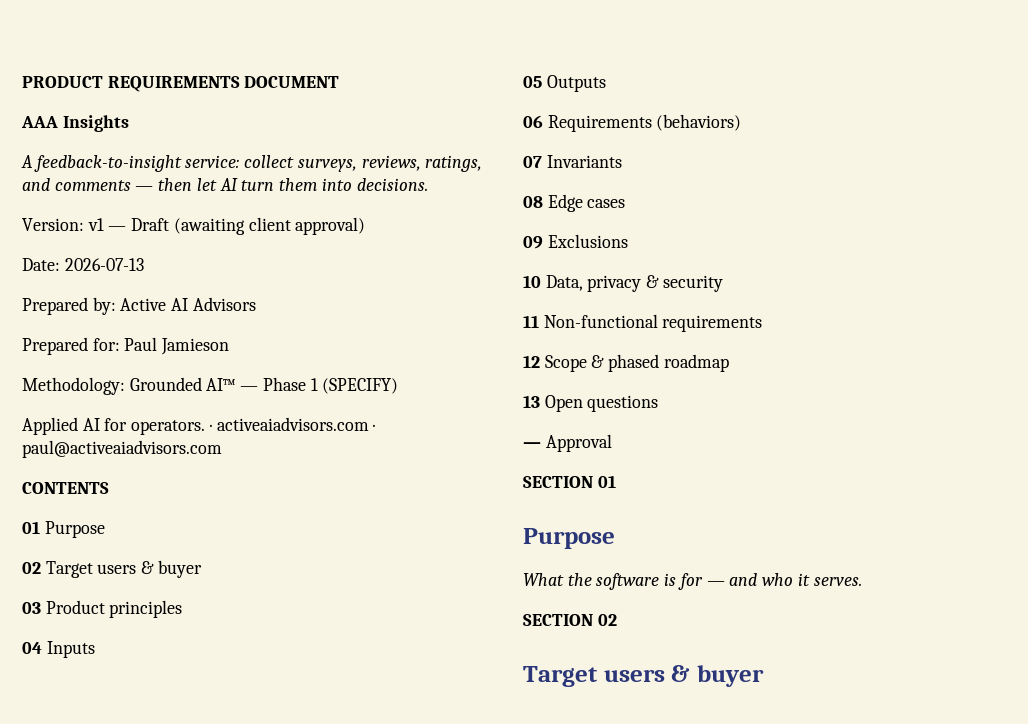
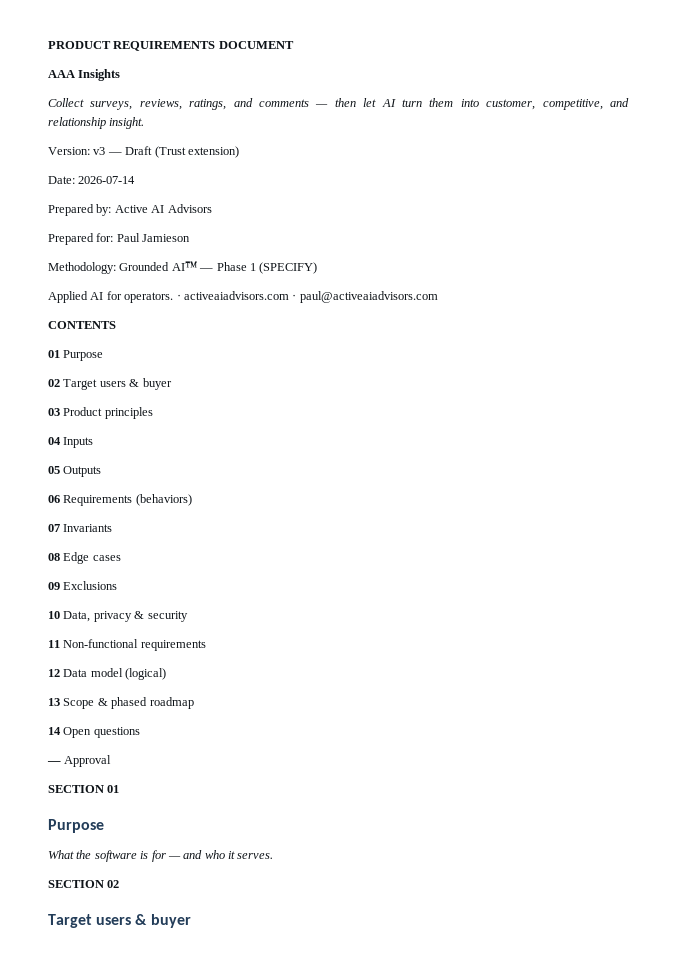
[21,155,295,172] A feedback-to-insight service: collect -> [48,98,84,107] Collect
[356,178,428,191] decisions. -> [486,98,629,110] [48,117,145,129] customer, competitive, and relationship insight.
[87,218,104,231] v1 -> [93,147,106,155] v3
[173,217,366,235] (awaiting client approval) -> [154,146,239,158] (Trust extension)
[64,258,144,271] 2026-07-13 -> [78,176,136,184] 2026-07-14
(540, 361) none -> [63,668,167,680] [48,698,60,706] Data model (logical) // 13
[523,395,540,408] 13 -> [48,727,61,735] 14

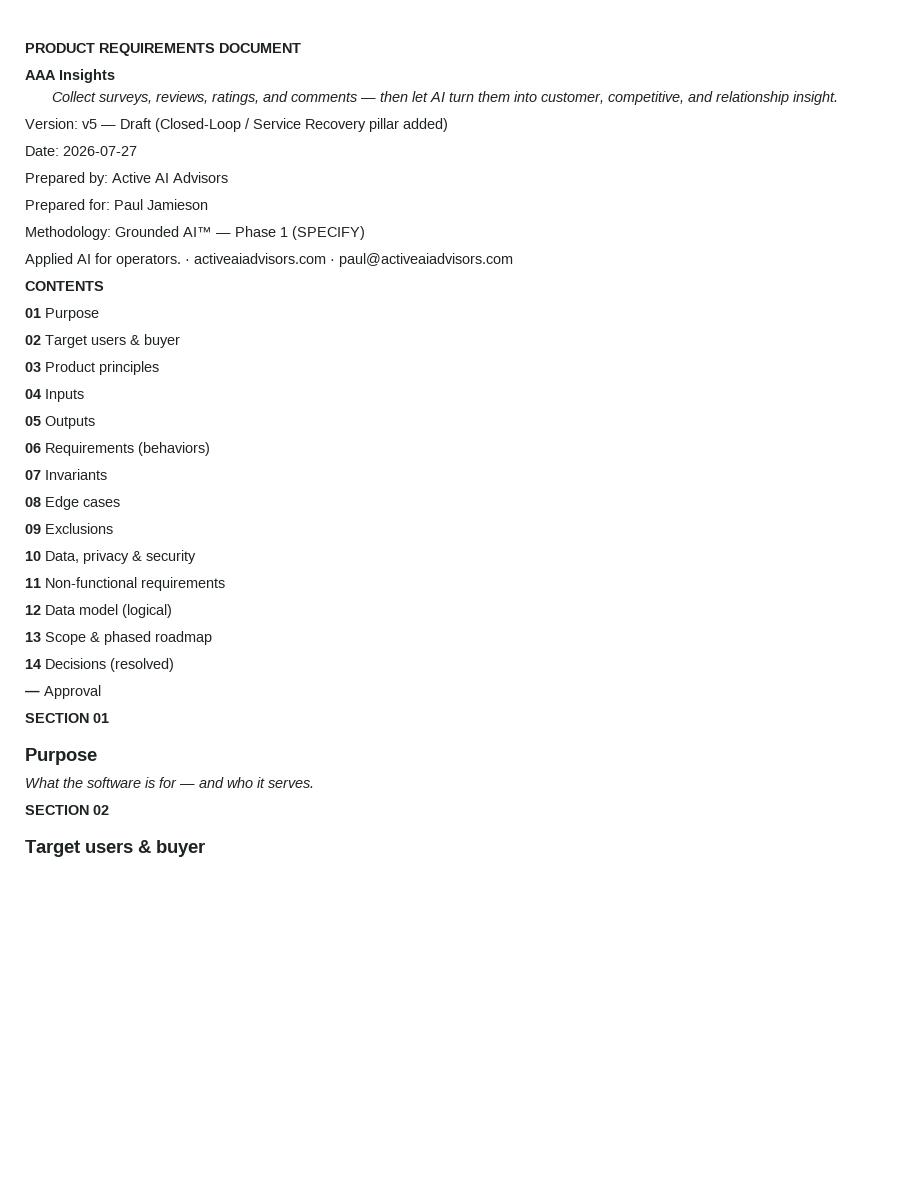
[93,147,106,155] v3 -> [82,119,97,129] v5
[154,146,239,158] (Trust extension) -> [155,118,448,132] (Closed-Loop / Service Recovery pillar added)
[78,176,136,184] 2026-07-14 -> [63,146,137,156] 2026-07-27
[63,727,140,738] Open questions -> [45,658,174,672] Decisions (resolved)

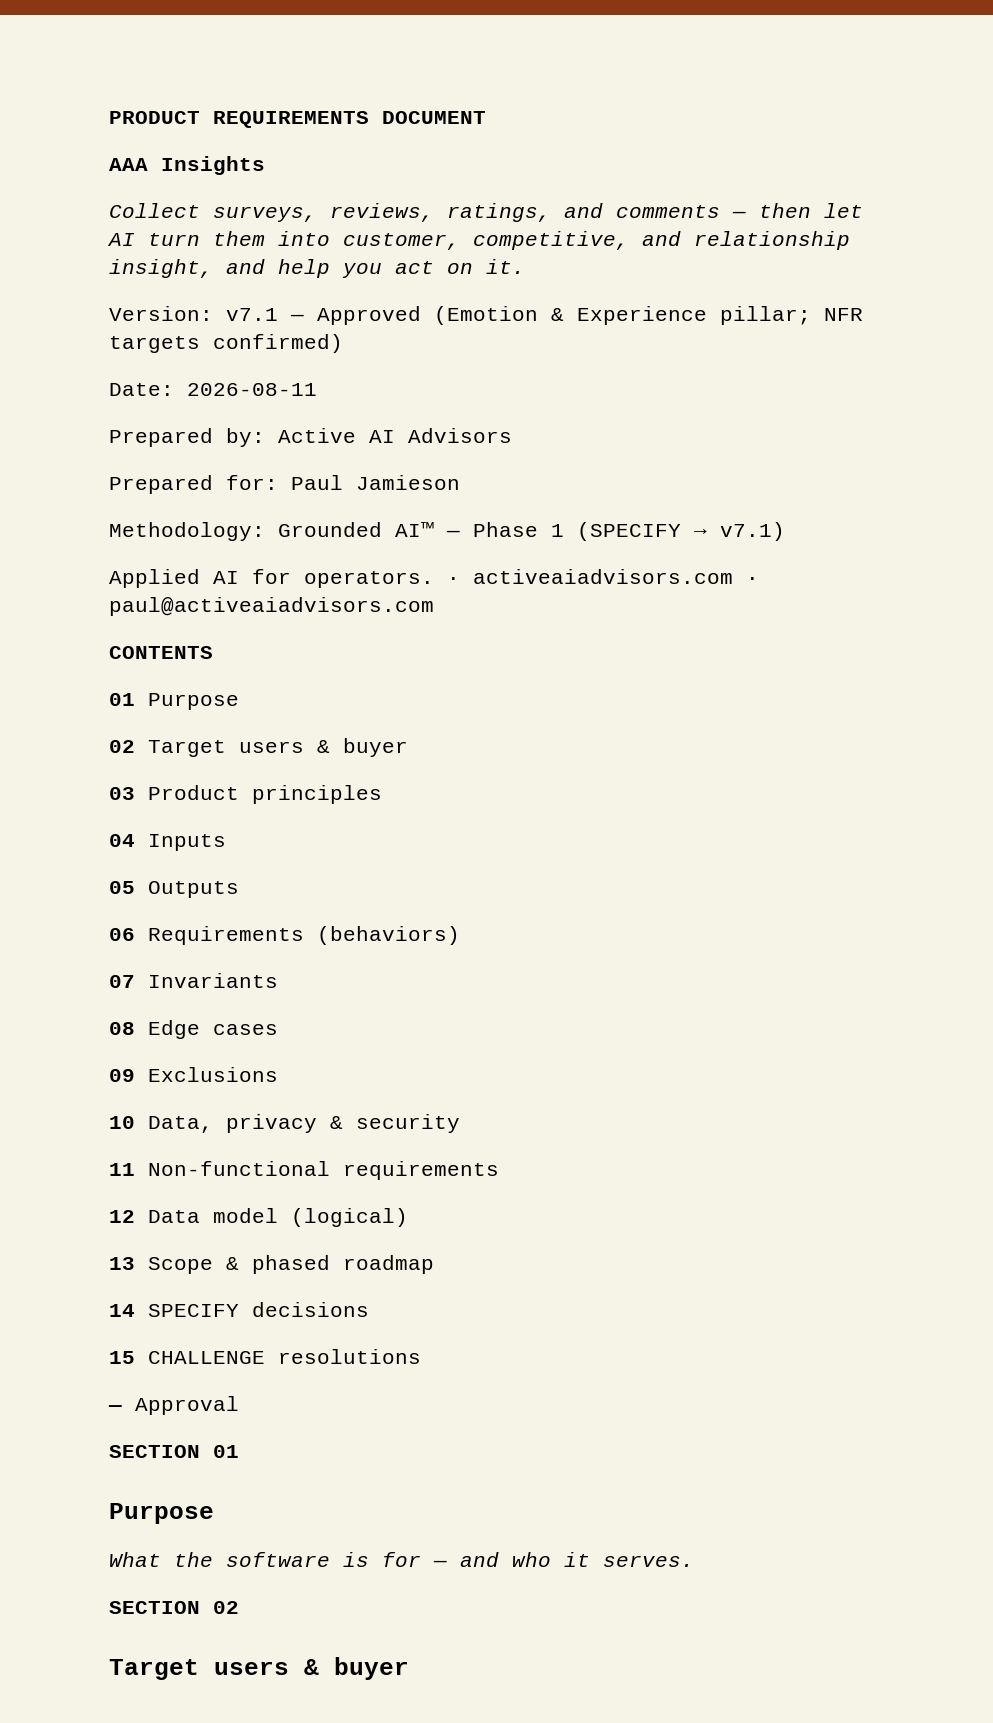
[793,91,839,105] [25,118,448,132] insight. // Version: v5 — Draft (Closed-Loop / Service Recovery pillar added) -> [109,259,525,278] [109,306,863,325] [109,334,343,353] insight, and help you act on it. // Version: v7.1 — Approved (Emotion & Experience pillar; NFR targets confirmed)
[63,146,137,156] 2026-07-27 -> [187,383,317,396] 2026-08-11
[292,226,365,240] (SPECIFY) -> [577,522,785,541] (SPECIFY → v7.1)
[45,658,174,672] Decisions (resolved) -> [148,1302,369,1317] [109,1349,421,1364] SPECIFY decisions // 15 CHALLENGE resolutions

